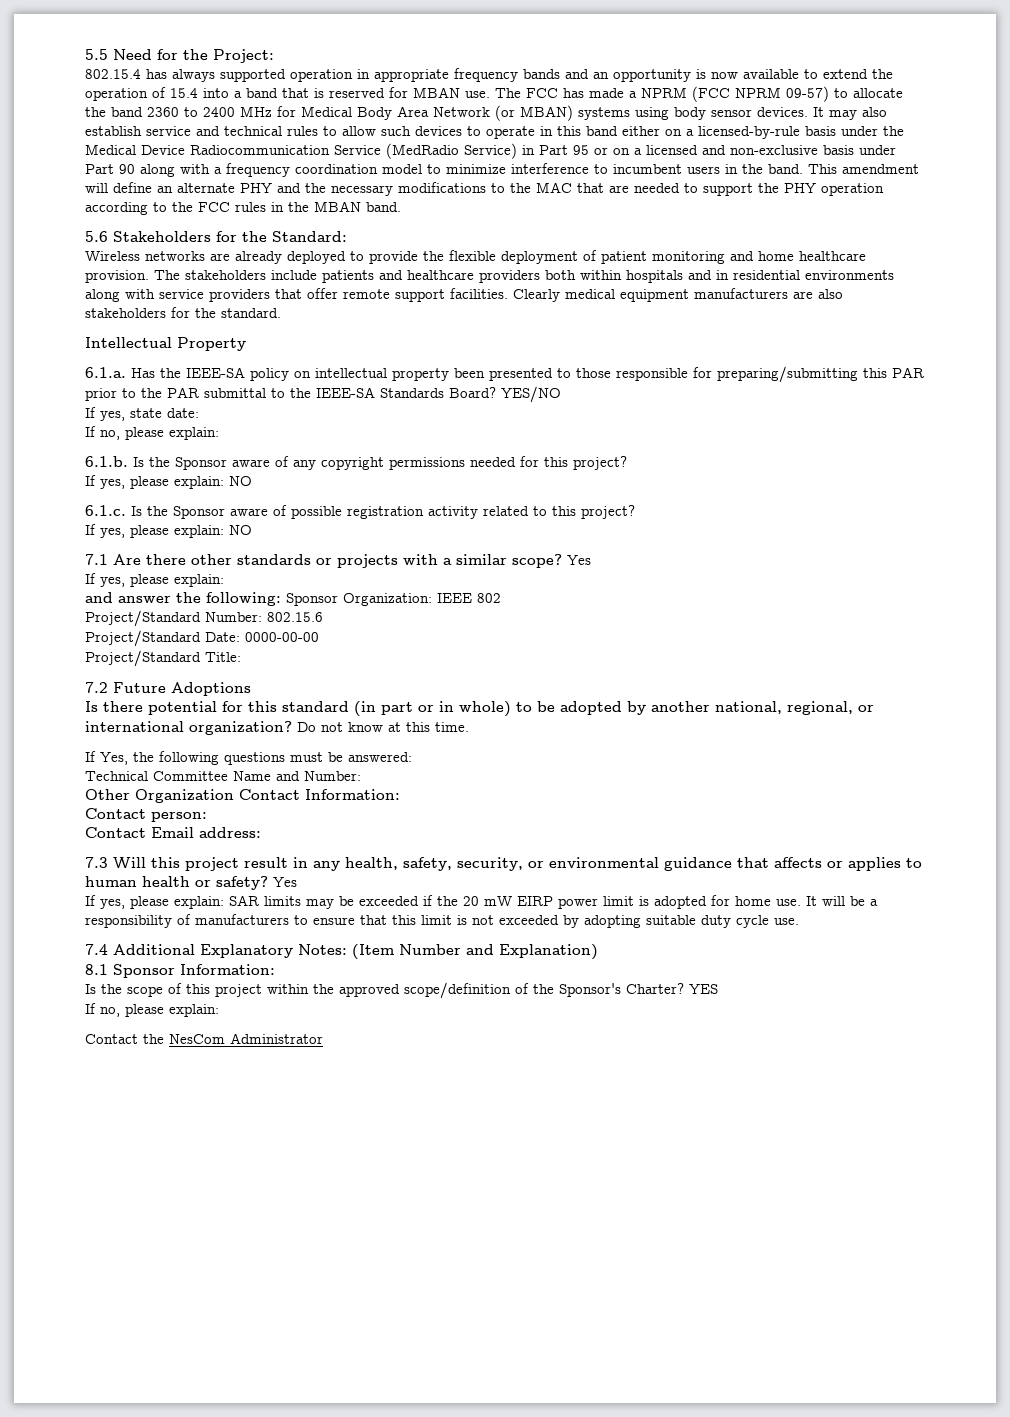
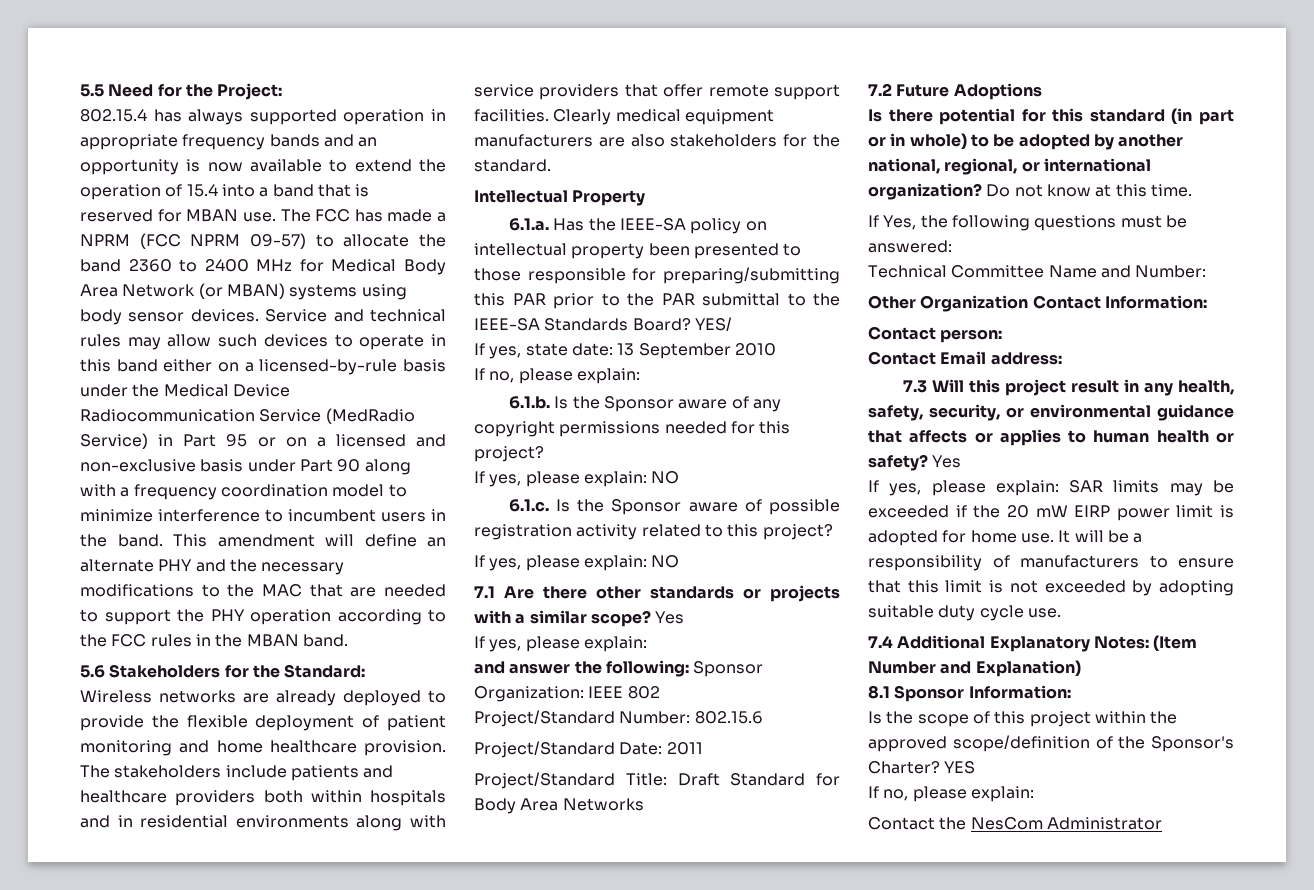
[813,107,887,120] [85,126,191,136] It may also establish service -> [265,309,328,322] Service
[323,126,337,136] to -> [127,337,161,350] may
[501,386,561,403] YES/NO -> [694,317,732,331] YES/
(199, 413) none -> [617,343,776,359] 13 September 2010
[245,632,319,642] 0000-00-00 -> [666,742,703,755] 2011
(241, 657) none -> [677,773,840,786] [474,798,644,814] Draft Standard for Body Area Networks

